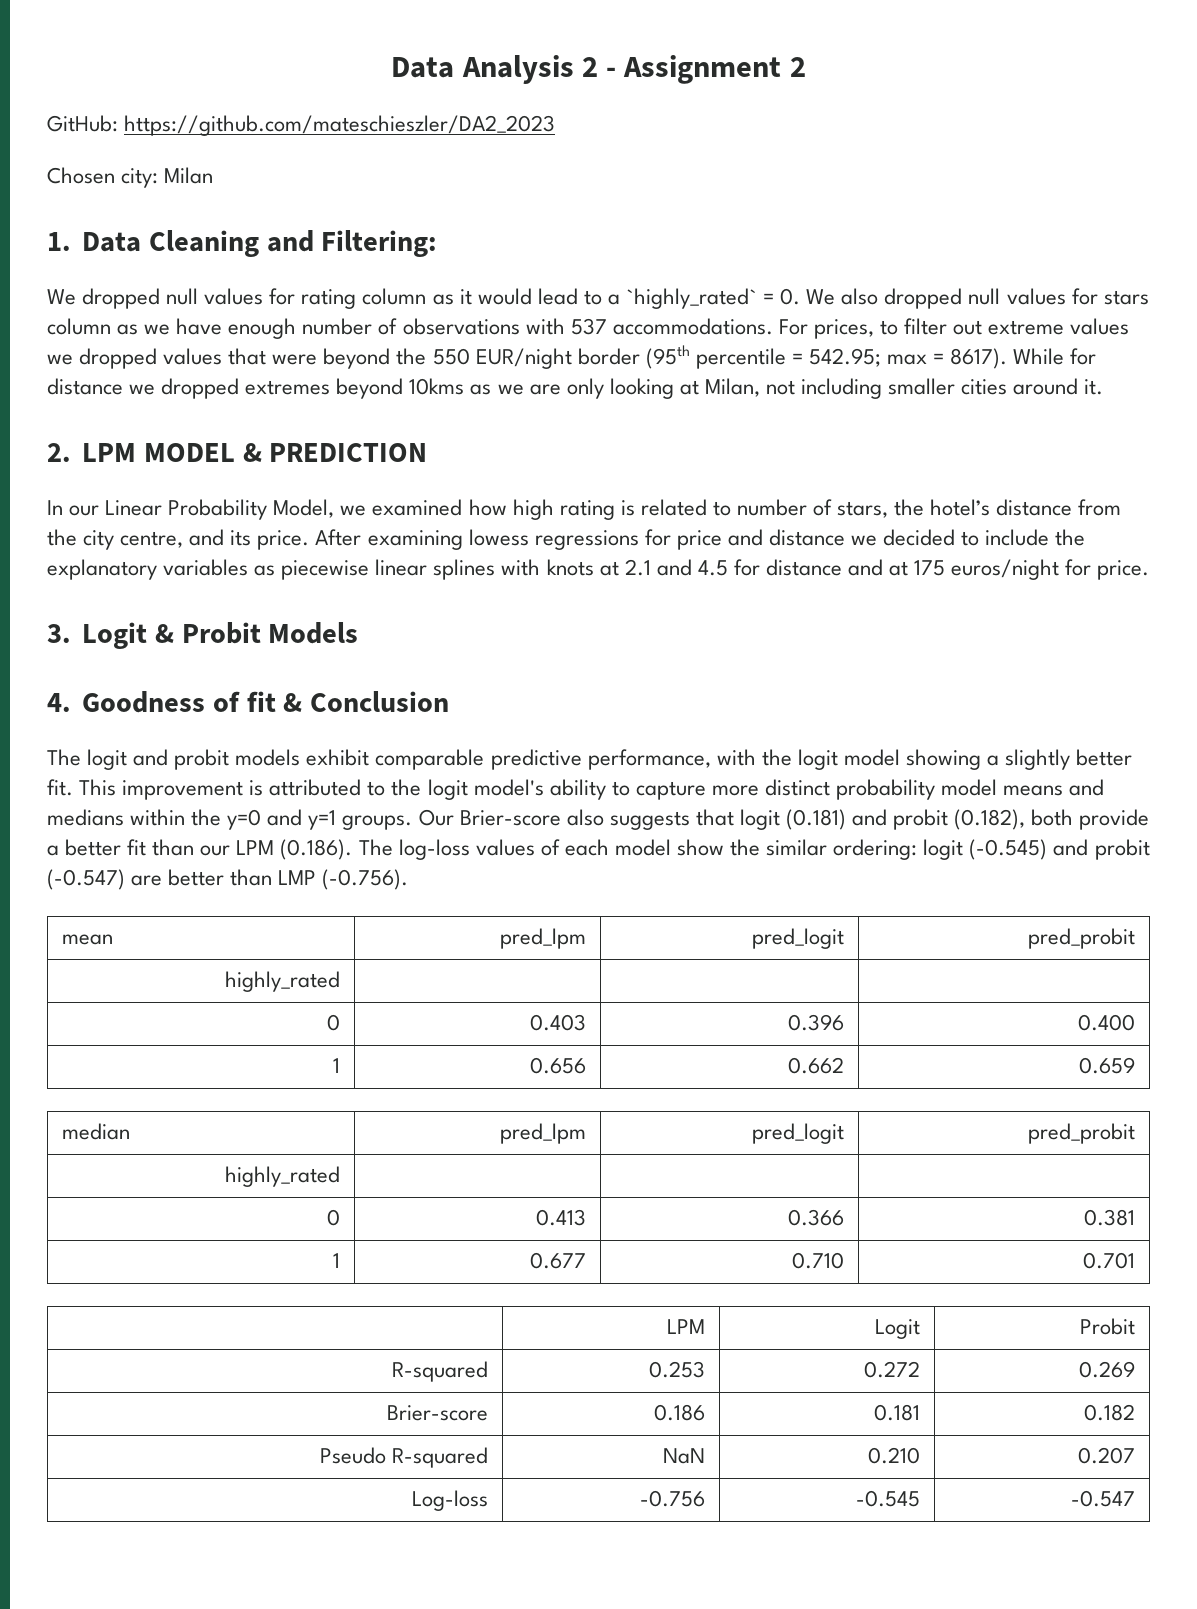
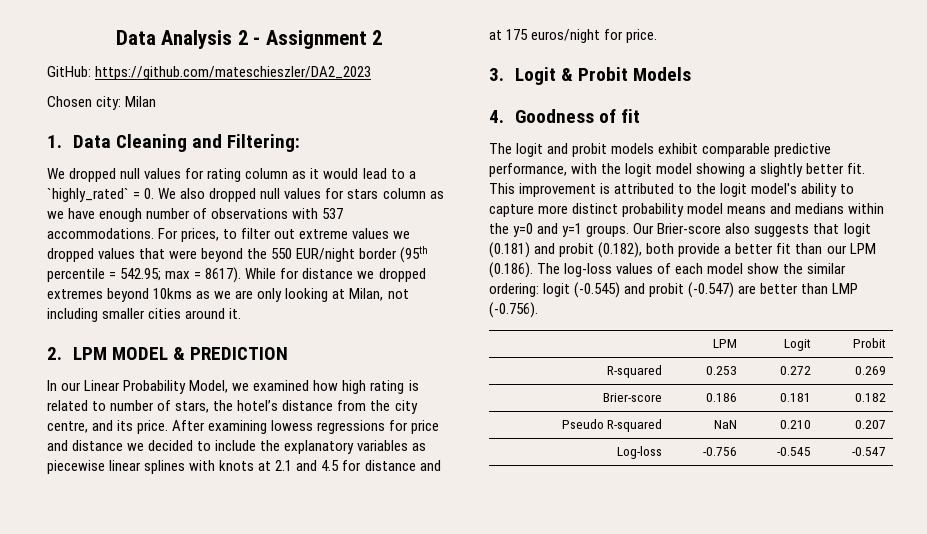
[283,691,450,712] & Conclusion -> (641, 116) none
[61,934,113,945] [500,928,587,949] [752,928,845,949] [1028,928,1136,949] [225,971,341,992] [327,1014,341,1031] [530,1014,587,1031] [788,1014,845,1031] [1078,1014,1136,1031] [333,1058,341,1073] [530,1057,587,1074] [788,1057,845,1074] [1079,1057,1136,1074] [61,1123,130,1140] [500,1123,587,1144] [752,1123,845,1144] [1028,1123,1136,1144] [225,1166,341,1187] [327,1209,341,1226] [536,1209,587,1226] [788,1209,845,1226] [1084,1209,1136,1226] [333,1253,341,1268] [530,1252,587,1269] [792,1252,845,1269] [1083,1252,1136,1269] // mean | pred_lpm | pred_logit | pred_probit // highly_rated | | | // 0 | 0.403 | 0.396 | 0.400 // 1 | 0.656 | 0.662 | 0.659 // median | pred_lpm | pred_logit | pred_probit // highly_rated | | | // 0 | 0.413 | 0.366 | 0.381 // 1 | 0.677 | 0.710 | 0.701 -> (538, 310) none

